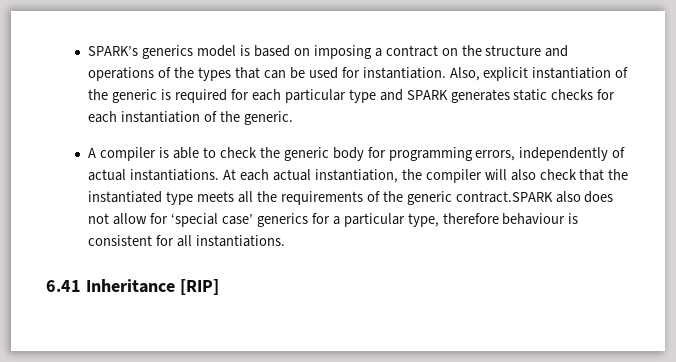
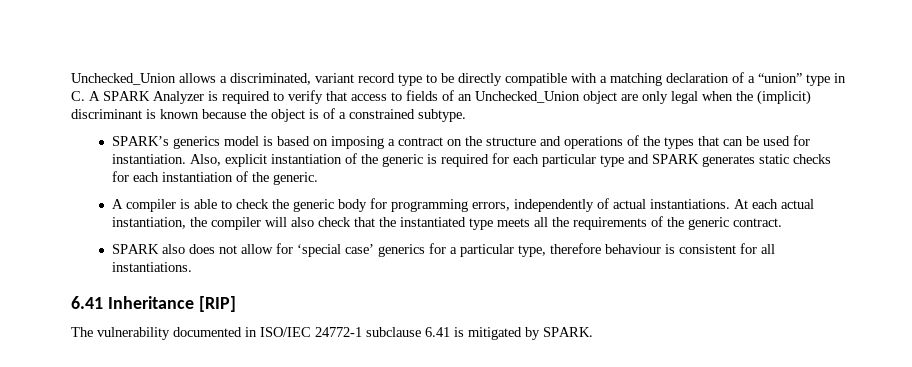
(88, 51) none -> [71,72,846,86] [71,90,811,105] [71,108,466,122] Unchecked_Union allows a discriminated, variant record type to be directly compatible with a matching declaration of a “union” type in C. A SPARK Analyzer is required to verify that access to fields of an Unchecked_Union object are only legal when the (implicit) discriminant is known because the object is of a constrained subtype. //
[455,191,553,203] contract.SPARK -> [733,218,783,227] [112,244,160,254] contract. // SPARK
(219, 287) none -> [71,327,593,340] // The vulnerability documented in ISO/IEC 24772-1 subclause 6.41 is mitigated by SPARK.

